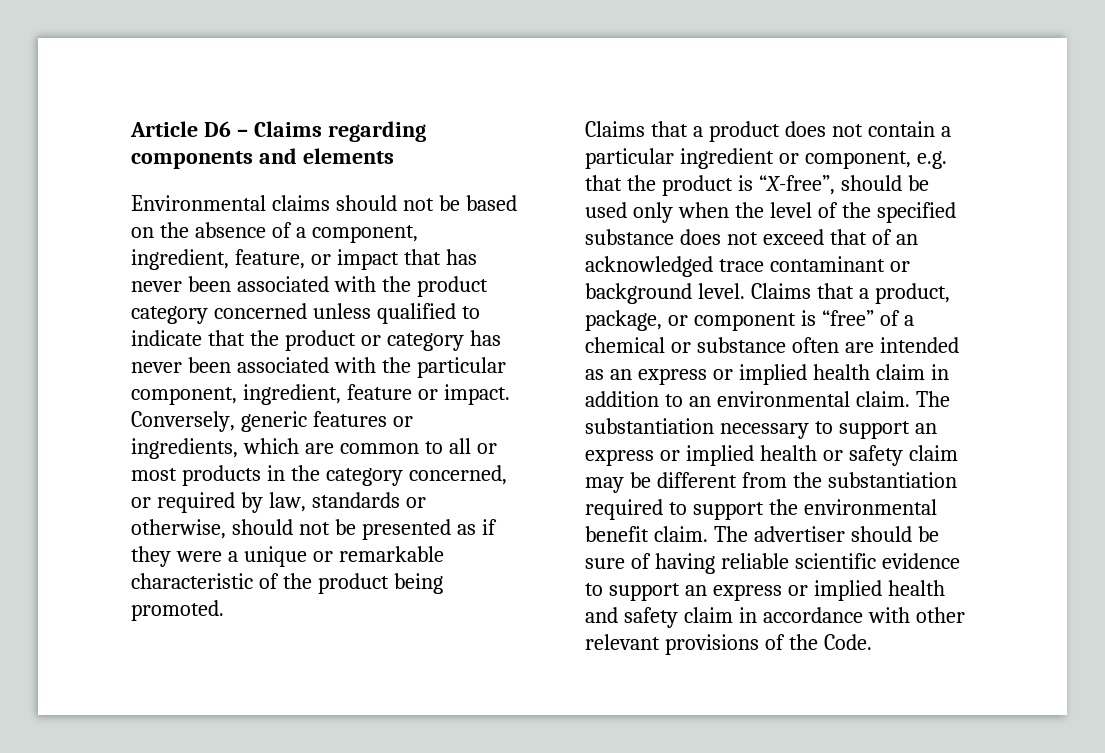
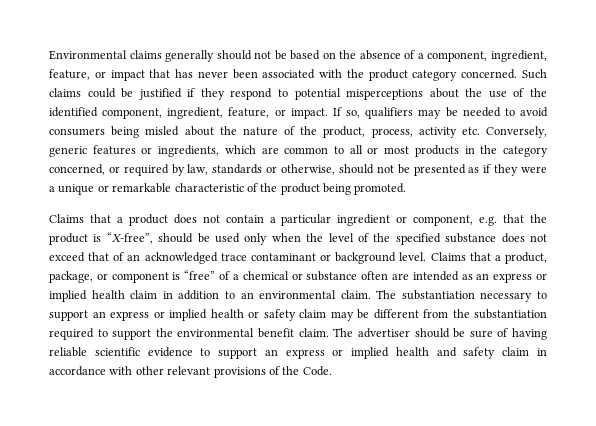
[130,121,426,142] [131,148,394,169] Article D6 – Claims regarding components and elements // -> (49, 55) none
(330, 203) none -> [165,50,215,62] generally
[213,303,480,324] [131,330,501,351] [131,357,506,378] [131,384,412,405] concerned unless qualified to indicate that the product or category has never been associated with the particular component, ingredient, feature -> [461,69,547,79] [49,88,547,100] [49,107,270,119] concerned. Such claims could be justified if they respond to potential misperceptions about the use of the identified component, ingredient, feature,
(510, 394) none -> [332,107,548,119] [49,126,480,138] If so, qualifiers may be needed to avoid consumers being misled about the nature of the product, process, activity etc.

